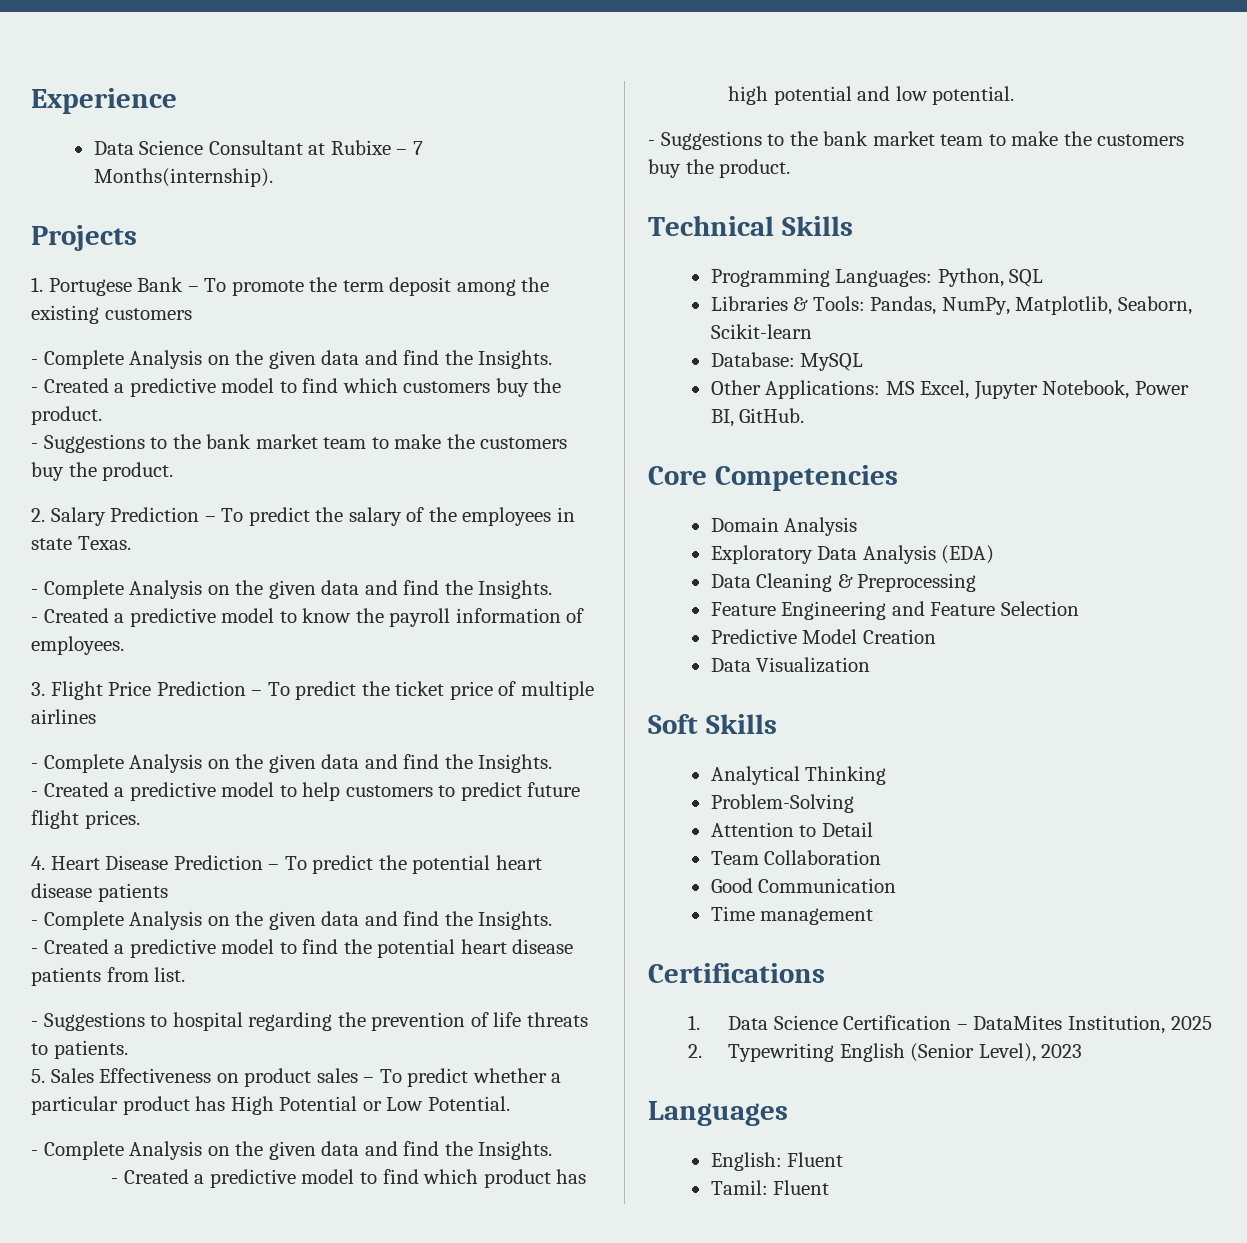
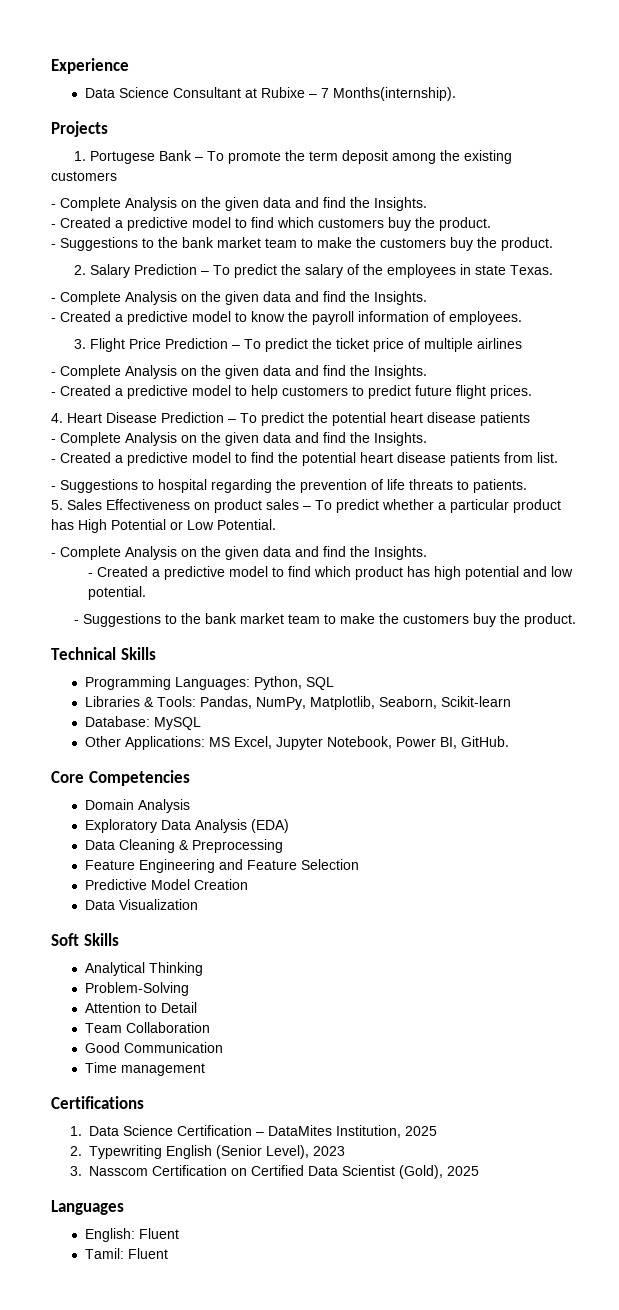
(1083, 1051) none -> [69,1165,479,1179] // 3. Nasscom Certification on Certified Data Scientist (Gold), 2025

